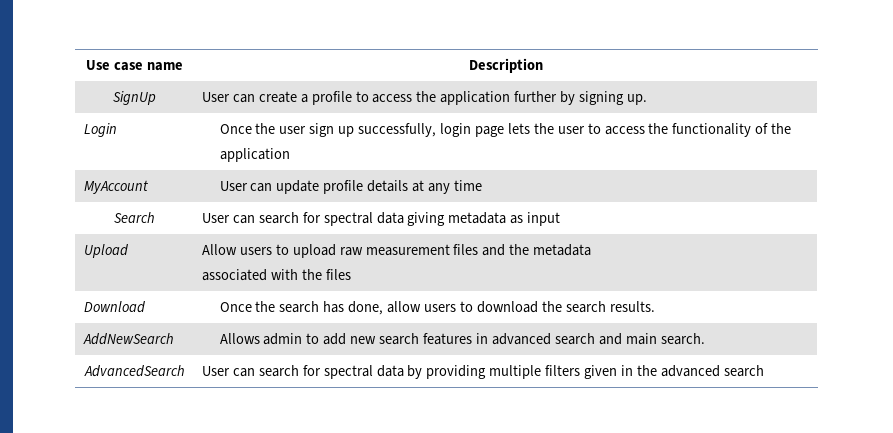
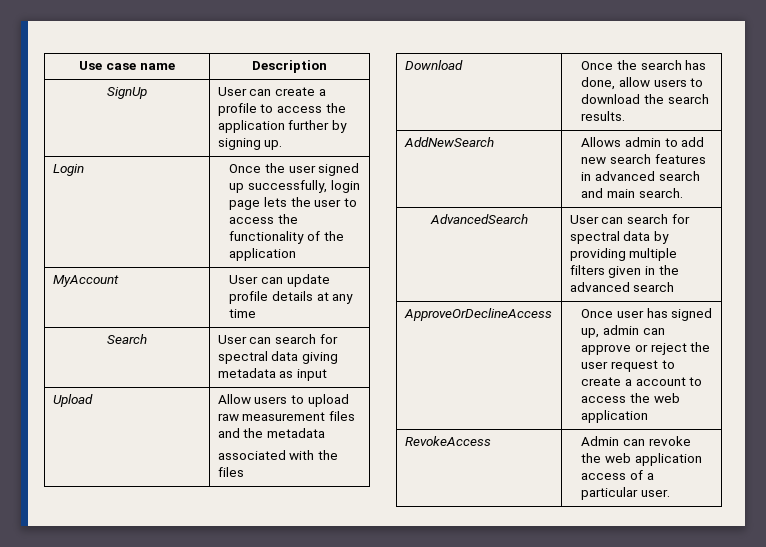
[309,123,335,137] sign -> [318,163,360,176] signed
(764, 371) none -> [403,308,552,321] [581,308,713,321] [581,325,665,338] [581,342,711,355] [581,360,675,372] [581,377,703,386] [581,393,680,403] [581,410,649,423] [404,436,491,446] [581,436,691,446] [581,453,702,466] [581,470,654,480] [581,487,671,500] // ApproveOrDeclineAccess | Once user has signed up, admin can approve or reject the user request to create a account to access the web application // RevokeAccess | Admin can revoke the web application access of a particular user.

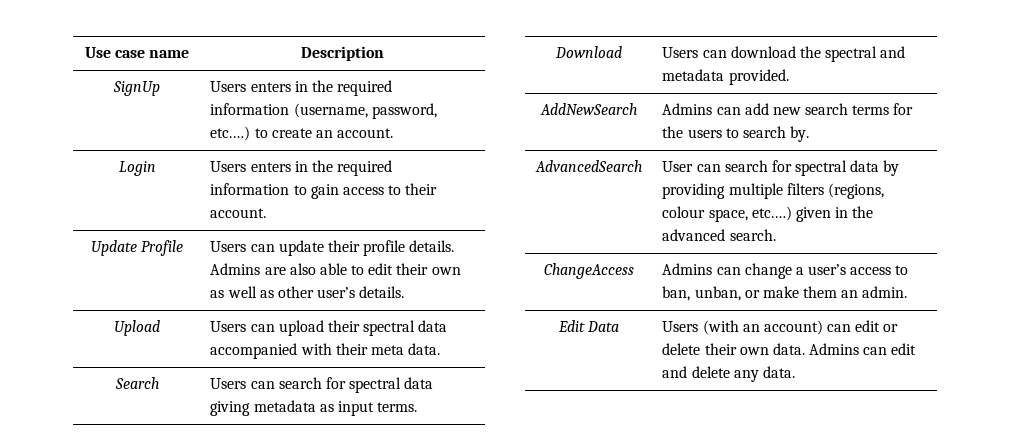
[217,87,326,96] [217,103,346,116] [217,120,347,133] [217,138,283,150] [52,164,84,176] [229,163,360,176] [229,180,360,193] [229,197,357,210] [229,214,299,224] [229,231,344,244] [229,248,297,261] [52,275,119,287] [229,274,330,287] [229,291,354,304] [229,309,257,318] User can create a profile to access the application further by signing up. // Login | Once the user signed up successfully, login page lets the user to access the functionality of the application // MyAccount | User can update profile details at any time -> [210,80,393,96] [210,103,437,119] [210,126,394,141] [118,161,156,176] [210,160,393,176] [210,183,438,199] [210,208,267,218] [90,240,184,256] [210,240,455,256] [210,263,461,275] [210,286,405,298] [114,320,160,336] [210,320,448,336] [210,343,441,359] Users enters in the required information (username, password, etc.…) to create an account. // Login | Users enters in the required information to gain access to their account. // Update Profile | Users can update their profile details. Admins are also able to edit their own as well as other user’s details. // Upload | Users can upload their spectral data accompanied with their meta data.
[217,335,247,344] User -> [210,378,247,389] Users
[52,394,93,407] [217,394,349,407] [217,411,355,421] [217,428,325,438] [217,450,338,460] [217,467,244,477] [404,60,463,70] [581,60,707,70] [581,77,704,90] [581,94,709,104] [581,111,626,121] [403,137,494,147] [581,137,705,147] [581,154,706,164] [581,171,700,181] [581,188,683,198] // Upload | Allow users to upload raw measurement files and the metadata // associated with the files // Download | Once the search has done, allow users to download the search results. // AddNewSearch | Allows admin to add new search features in advanced search and main search. -> [377,402,418,412] [555,46,622,58] [662,46,906,62] [662,69,789,85] [540,103,637,115] [662,103,914,115] [662,126,810,142] terms. // Download | Users can download the spectral and metadata provided. // AddNewSearch | Admins can add new search terms for the users to search by.
[608,265,679,278] [569,282,675,292] [403,308,552,321] [581,308,713,321] [581,325,665,338] [581,342,711,355] [581,360,675,372] [581,377,703,386] [581,393,680,403] [581,410,649,423] [404,436,491,446] [581,436,691,446] [581,453,702,466] [581,470,654,480] [581,487,671,500] given in the advanced search // ApproveOrDeclineAccess | Once user has signed up, admin can approve or reject the user request to create a account to access the web application // RevokeAccess | Admin can revoke the web application access of a particular user. -> [827,183,884,199] [662,206,874,222] [662,229,776,241] [544,263,634,279] [662,263,909,279] [662,286,908,301] [557,320,620,332] [662,320,899,335] [662,343,917,355] [662,366,795,382] (regions, colour space, etc.…) given in the advanced search. // ChangeAccess | Admins can change a user’s access to ban, unban, or make them an admin. // Edit Data | Users (with an account) can edit or delete their own data. Admins can edit and delete any data.

